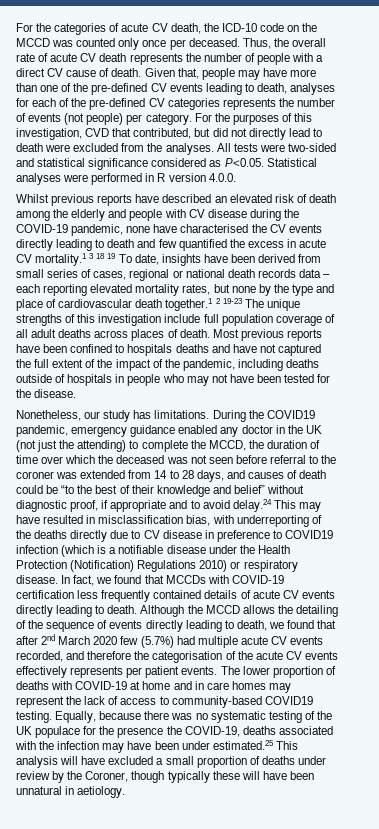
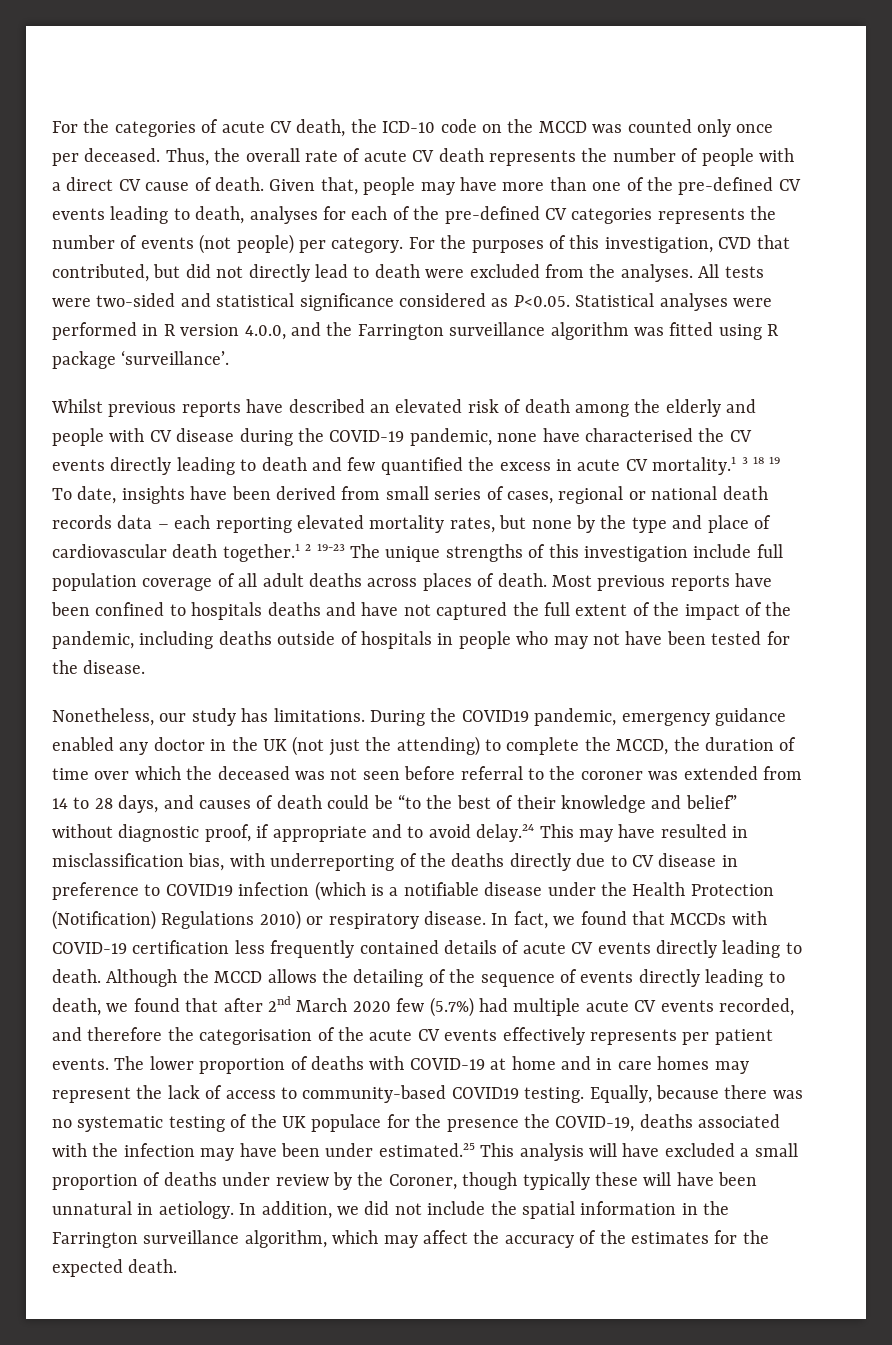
[208,173,236,182] 4.0.0. -> [244,322,780,340] [52,350,230,369] 4.0.0, and the Farrington surveillance algorithm was fitted using R package ‘surveillance’.
(126, 792) none -> [239,1201,730,1219] [52,1230,769,1248] [52,1259,178,1277] In addition, we did not include the spatial information in the Farrington surveillance algorithm, which may affect the accuracy of the estimates for the expected death.

